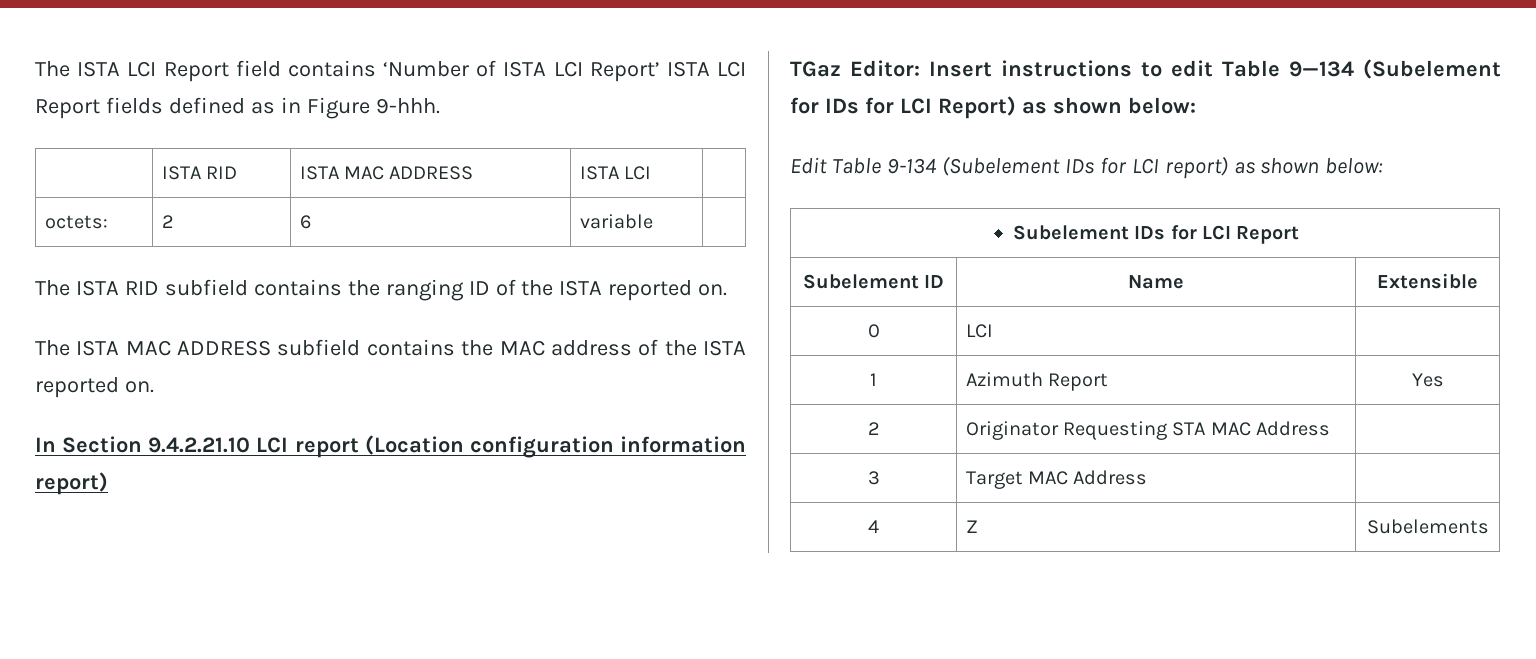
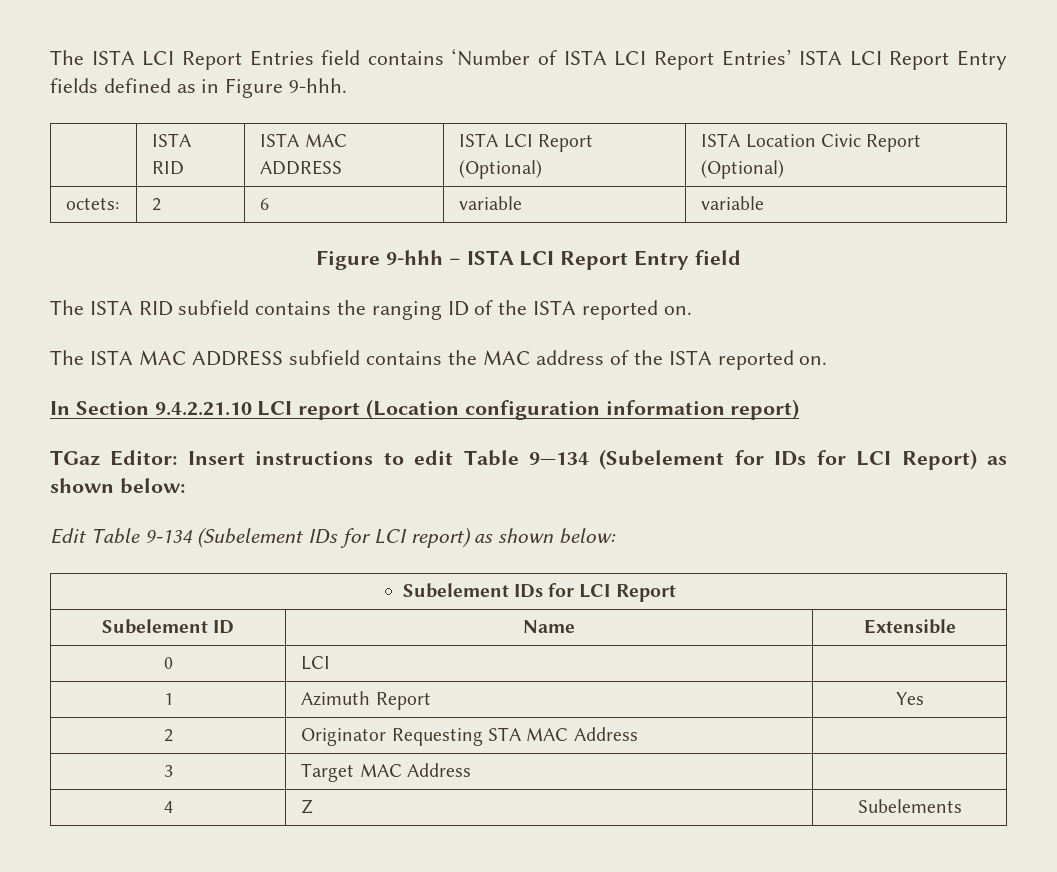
(229, 72) none -> [249,50,314,66] Entries
[589,61,746,82] [35,99,100,119] Report’ ISTA LCI Report -> [653,49,1007,70] Report Entries’ ISTA LCI Report Entry
[44,215,108,229] [161,215,174,228] [299,215,311,229] [579,214,653,229] | // octets: | 2 | 6 | variable | -> [537,134,593,152] [459,160,543,179] [701,133,922,152] [701,160,785,179] [66,197,120,210] [152,198,162,211] [260,198,270,210] [459,196,523,210] [701,196,765,210] [316,250,741,270] Report (Optional) | ISTA Location Civic Report (Optional) // octets: | 2 | 6 | variable | variable // Figure 9-hhh – ISTA LCI Report Entry field

